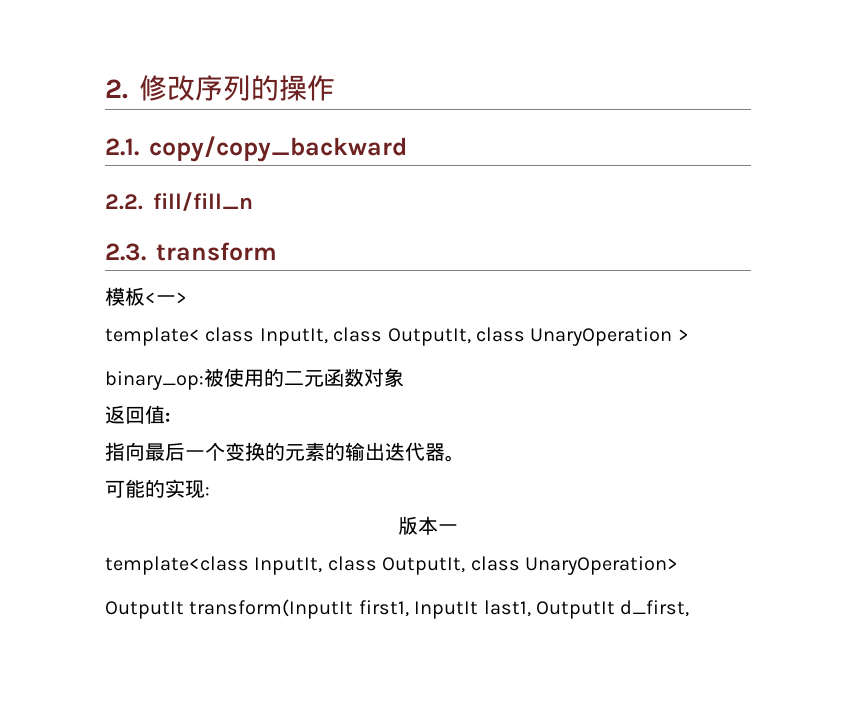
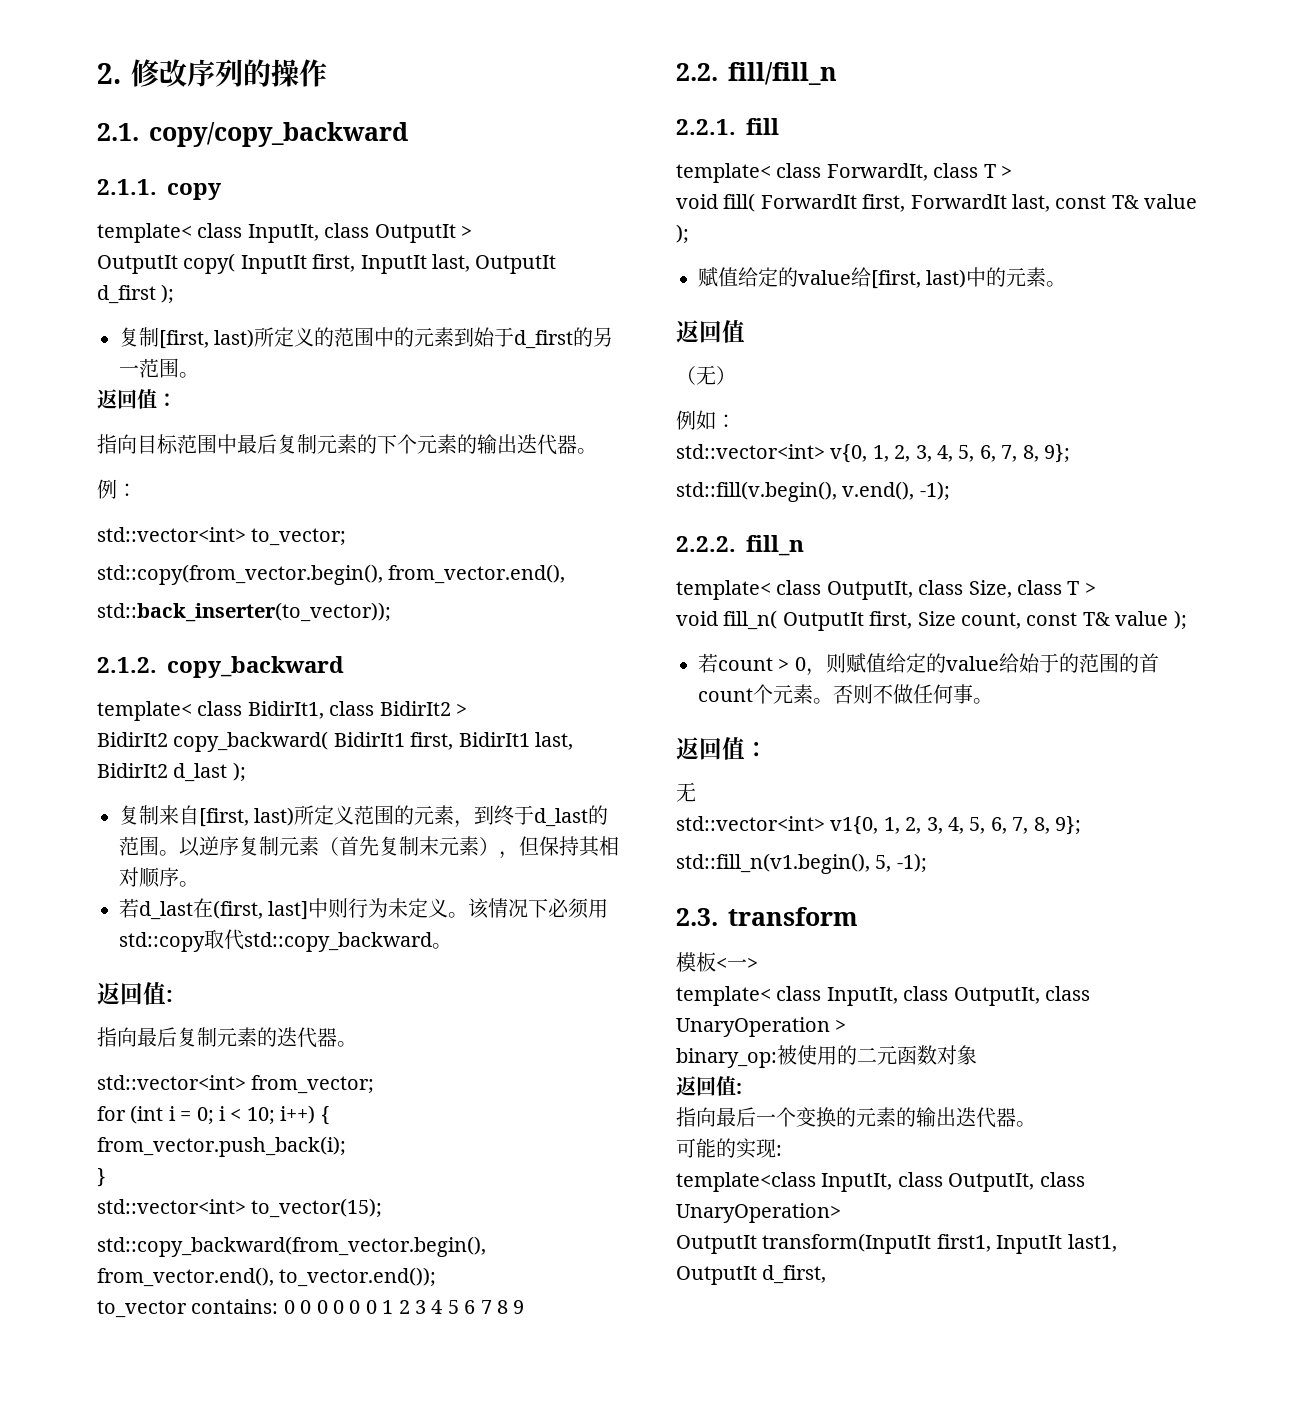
[105,192,253,211] 2.2. fill/fill_n -> [97,179,222,200] [97,223,472,243] [97,253,557,274] [97,284,175,304] [119,327,614,349] [119,358,199,378] [97,389,177,409] [97,434,597,455] [97,479,137,499] [97,527,347,546] [97,564,566,585] [97,602,391,622] [97,656,344,678] [97,701,467,721] [97,731,573,752] [97,762,246,782] [119,805,609,828] [119,836,619,859] [119,867,199,888] [119,898,609,920] [119,929,452,952] [97,982,173,1005] [97,1027,357,1048] [97,1075,375,1094] [97,1105,330,1125] [97,1136,346,1157] [97,1168,106,1187] [97,1198,383,1218] [97,1236,486,1257] [97,1267,437,1287] [97,1299,525,1318] [676,62,837,85] [676,118,779,135] [676,163,1012,183] [676,193,1198,212] [676,224,689,244] [698,267,1067,289] [676,320,745,343] [676,365,736,385] [676,410,736,430] [676,444,1070,463] [676,481,950,502] [676,535,804,556] [676,580,1096,600] [676,610,1187,631] [698,653,1159,676] [698,684,993,704] [676,737,768,760] [676,782,696,802] [676,816,1081,835] [676,853,927,874] 2.1.1. copy // template< class InputIt, class OutputIt > // OutputIt copy( InputIt first, InputIt last, OutputIt d_first ); // 复制[first, last)所定义的范围中的元素到始于d_first的另一范围。 // 返回值： // 指向目标范围中最后复制元素的下个元素的输出迭代器。 // 例： // std::vector<int> to_vector; // std::copy(from_vector.begin(), from_vector.end(), // std::back_inserter(to_vector)); // 2.1.2. copy_backward // template< class BidirIt1, class BidirIt2 > // BidirIt2 copy_backward( BidirIt1 first, BidirIt1 last, BidirIt2 d_last ); // 复制来自[first, last)所定义范围的元素，到终于d_last的范围。以逆序复制元素（首先复制末元素），但保持其相对顺序。 // 若d_last在(first, last]中则行为未定义。该情况下必须用std::copy取代std::copy_backward。 // 返回值: // 指向最后复制元素的迭代器。 // std::vector<int> from_vector; // for (int i = 0; i < 10; i++) { // from_vector.push_back(i); // } // std::vector<int> to_vector(15); // std::copy_backward(from_vector.begin(), from_vector.end(), to_vector.end()); // to_vector contains: 0 0 0 0 0 0 1 2 3 4 5 6 7 8 9 // 2.2. fill/fill_n // 2.2.1. fill // template< class ForwardIt, class T > // void fill( ForwardIt first, ForwardIt last, const T& value ); // 赋值给定的value给[first, last)中的元素。 // 返回值 // （无） // 例如： // std::vector<int> v{0, 1, 2, 3, 4, 5, 6, 7, 8, 9}; // std::fill(v.begin(), v.end(), -1); // 2.2.2. fill_n // template< class OutputIt, class Size, class T > // void fill_n( OutputIt first, Size count, const T& value ); // 若count > 0，则赋值给定的value给始于的范围的首count个元素。否则不做任何事。 // 返回值： // 无 // std::vector<int> v1{0, 1, 2, 3, 4, 5, 6, 7, 8, 9}; // std::fill_n(v1.begin(), 5, -1);
[398,516,458,535] // 版本一 -> (782, 1150) none

